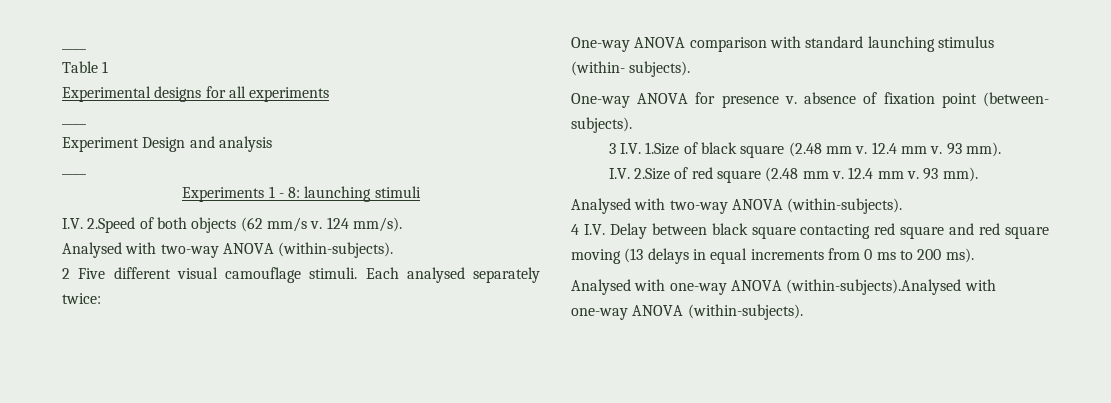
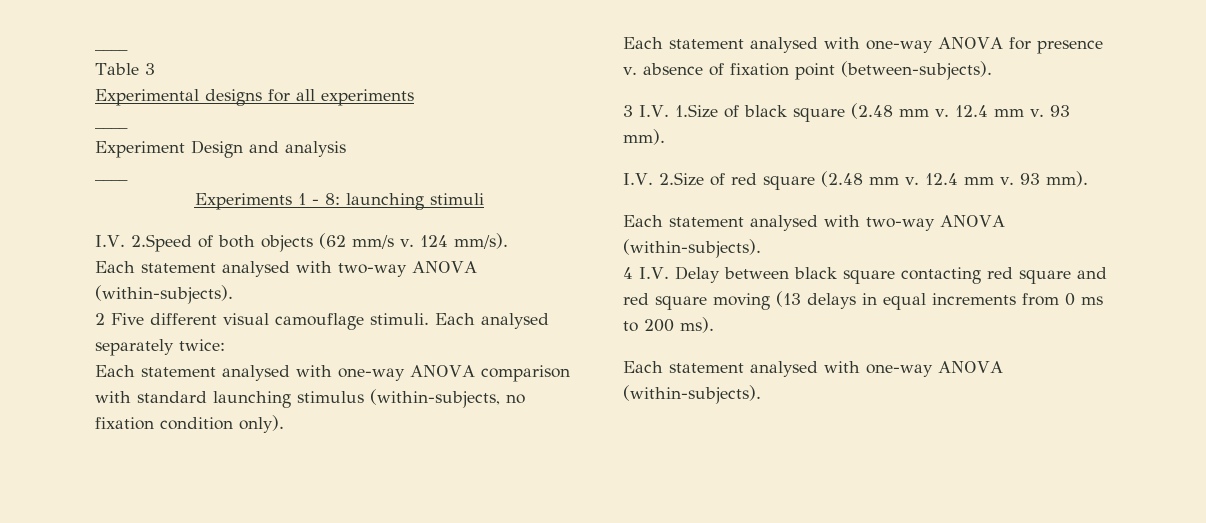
[102,61,109,73] 1 -> [144,63,155,75] 3
[62,242,122,258] Analysed -> [95,261,290,277] Each statement analysed
[571,37,630,52] One-way -> [95,365,405,381] Each statement analysed with one-way
[571,61,691,77] [571,93,630,108] (within- subjects). // One-way -> [370,389,525,408] [95,415,284,433] [623,37,933,53] (within-subjects, no fixation condition only). // Each statement analysed with one-way
[983,92,1049,107] [571,117,632,133] (between- subjects). -> [840,61,992,80] (between-subjects).
[571,198,631,214] Analysed -> [623,215,818,231] Each statement analysed
[571,279,962,295] Analysed with one-way ANOVA (within-subjects).Analysed -> [623,361,818,377] Each statement analysed

